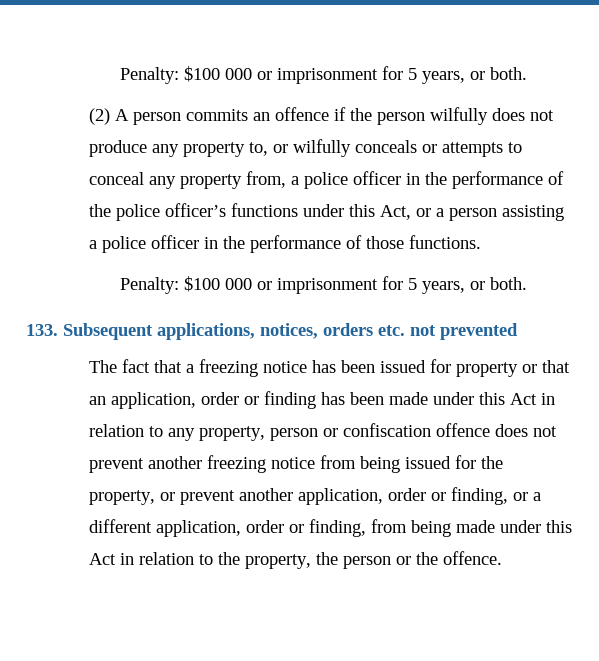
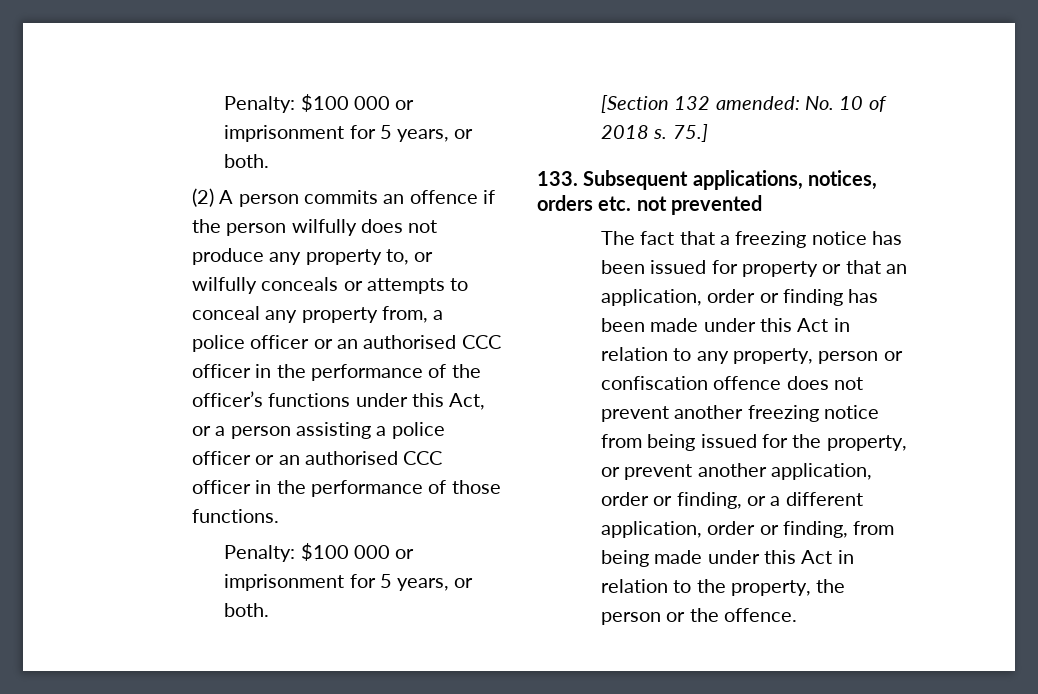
(401, 178) none -> [313,335,501,349] [192,364,252,378] or an authorised CCC officer
[115,204,160,221] police -> (481, 371) none
(199, 242) none -> [255,451,443,465] [192,480,252,494] or an authorised CCC officer
(527, 283) none -> [601,95,887,113] [601,124,708,142] // [Section 132 amended: No. 10 of 2018 s. 75.]

